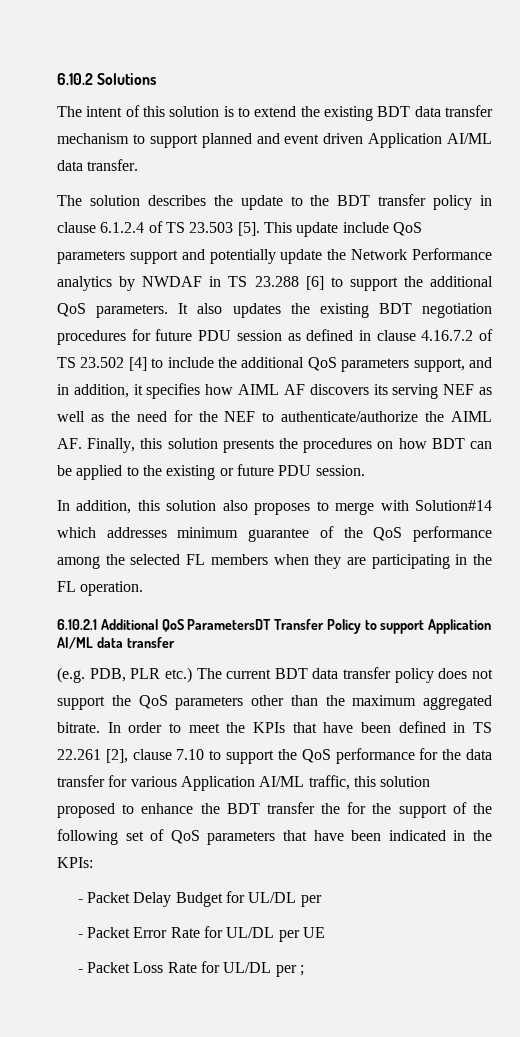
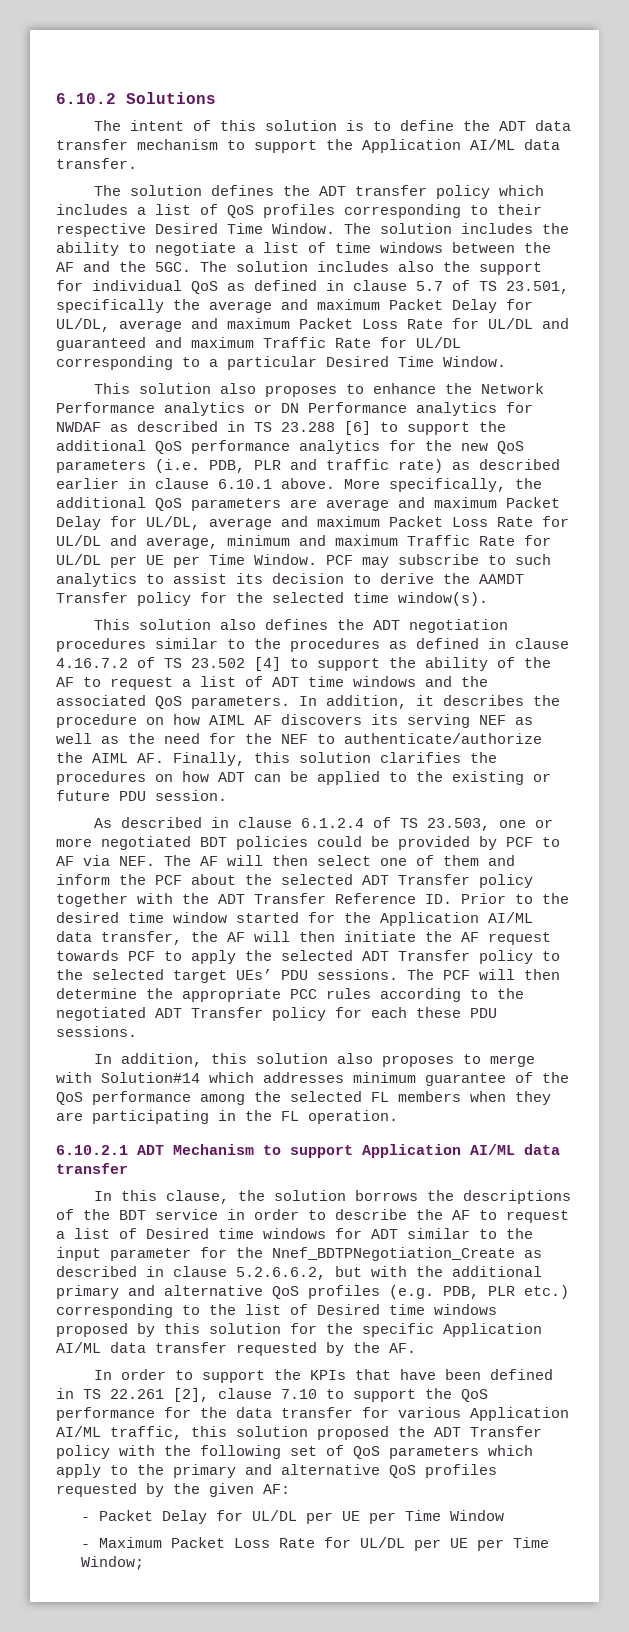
[254,106,411,121] extend the existing BDT -> [399,120,526,131] define the ADT
[201,133,364,148] planned and event driven -> [326,139,353,150] the
[147,194,492,210] [57,221,422,237] [57,248,492,264] [57,276,203,291] describes the update to the BDT transfer policy in clause 6.1.2.4 of TS 23.503 [5]. This update include QoS parameters support and potentially update the Network Performance analytics by NWDAF -> [210,185,544,199] [56,204,542,218] [56,223,569,237] [56,242,551,256] [56,261,542,275] [56,280,569,294] [56,299,533,313] [56,318,569,332] [56,337,461,351] [56,356,506,370] [93,383,544,397] [56,402,533,416] [56,421,218,432] defines the ADT transfer policy which includes a list of QoS profiles corresponding to their respective Desired Time Window. The solution includes the ability to negotiate a list of time windows between the AF and the 5GC. The solution includes also the support for individual QoS as defined in clause 5.7 of TS 23.501, specifically the average and maximum Packet Delay for UL/DL, average and maximum Packet Loss Rate for UL/DL and guaranteed and maximum Traffic Rate for UL/DL corresponding to a particular Desired Time Window. // This solution also proposes to enhance the Network Performance analytics or DN Performance analytics for NWDAF as described
[96,303,492,318] [57,329,282,345] parameters. It also updates the existing BDT negotiation procedures for future PDU session -> [191,440,524,454] [56,459,560,473] [56,478,542,492] [56,497,560,511] [56,516,569,530] [56,535,551,549] [56,554,551,568] [56,573,524,587] [56,592,488,606] [93,619,508,633] [56,638,380,652] performance analytics for the new QoS parameters (i.e. PDB, PLR and traffic rate) as described earlier in clause 6.10.1 above. More specifically, the additional QoS parameters are average and maximum Packet Delay for UL/DL, average and maximum Packet Loss Rate for UL/DL and average, minimum and maximum Traffic Rate for UL/DL per UE per Time Window. PCF may subscribe to such analytics to assist its decision to derive the AAMDT Transfer policy for the selected time window(s). // This solution also defines the ADT negotiation procedures similar to the procedures
[167,357,492,372] [57,383,201,399] include the additional QoS parameters support, and in addition, it specifies -> [317,657,551,671] [56,676,488,690] [56,695,560,709] [56,714,164,728] support the ability of the AF to request a list of ADT time windows and the associated QoS parameters. In addition, it describes the procedure on
[222,439,274,453] presents -> [380,752,461,763] clarifies
[431,438,465,449] BDT -> [218,772,245,782] ADT
(365, 470) none -> [93,817,553,831] [56,836,560,850] [56,855,515,866] [56,874,533,888] [56,893,569,907] [56,912,533,926] [56,931,551,945] [56,950,560,964] [56,969,560,983] [56,988,524,1002] [56,1007,497,1021] [56,1026,137,1037] // As described in clause 6.1.2.4 of TS 23.503, one or more negotiated BDT policies could be provided by PCF to AF via NEF. The AF will then select one of them and inform the PCF about the selected ADT Transfer policy together with the ADT Transfer Reference ID. Prior to the desired time window started for the Application AI/ML data transfer, the AF will then initiate the AF request towards PCF to apply the selected ADT Transfer policy to the selected target UEs’ PDU sessions. The PCF will then determine the appropriate PCC rules according to the negotiated ADT Transfer policy for each these PDU sessions.
[100,619,361,634] Additional QoS ParametersDT Transfer Policy -> [137,1144,254,1155] ADT Mechanism
[57,667,493,683] [57,695,492,710] [57,722,100,733] (e.g. PDB, PLR etc.) The current BDT data transfer policy does not support the QoS parameters other than the maximum aggregated bitrate. -> [93,1190,571,1204] [56,1209,569,1223] [56,1228,533,1239] [56,1247,542,1261] [56,1266,542,1280] [56,1285,569,1299] [56,1304,497,1318] [56,1323,542,1337] [56,1342,416,1356] In this clause, the solution borrows the descriptions of the BDT service in order to describe the AF to request a list of Desired time windows for ADT similar to the input parameter for the Nnef_BDTPNegotiation_Create as described in clause 5.2.6.6.2, but with the additional primary and alternative QoS profiles (e.g. PDB, PLR etc.) corresponding to the list of Desired time windows proposed by this solution for the specific Application AI/ML data transfer requested by the AF. //
[188,723,220,733] meet -> [201,1370,265,1383] support
[122,802,467,818] to enhance the BDT transfer the for the support of -> [398,1426,542,1437] [56,1445,155,1459] the ADT Transfer policy with
[283,830,493,841] [57,857,93,868] [77,891,322,907] [77,926,325,942] [77,969,83,973] that have been indicated in the KPIs: // - Packet Delay Budget for UL/DL per // - Packet Error Rate for UL/DL per UE // - -> [488,1445,533,1456] [56,1464,497,1478] [56,1483,290,1497] [81,1510,505,1524] [81,1537,163,1548] which apply to the primary and alternative QoS profiles requested by the given AF: // - Packet Delay for UL/DL per UE per Time Window // - Maximum
[299,965,304,976] ; -> [450,1537,550,1551] [81,1556,145,1570] UE per Time Window;

